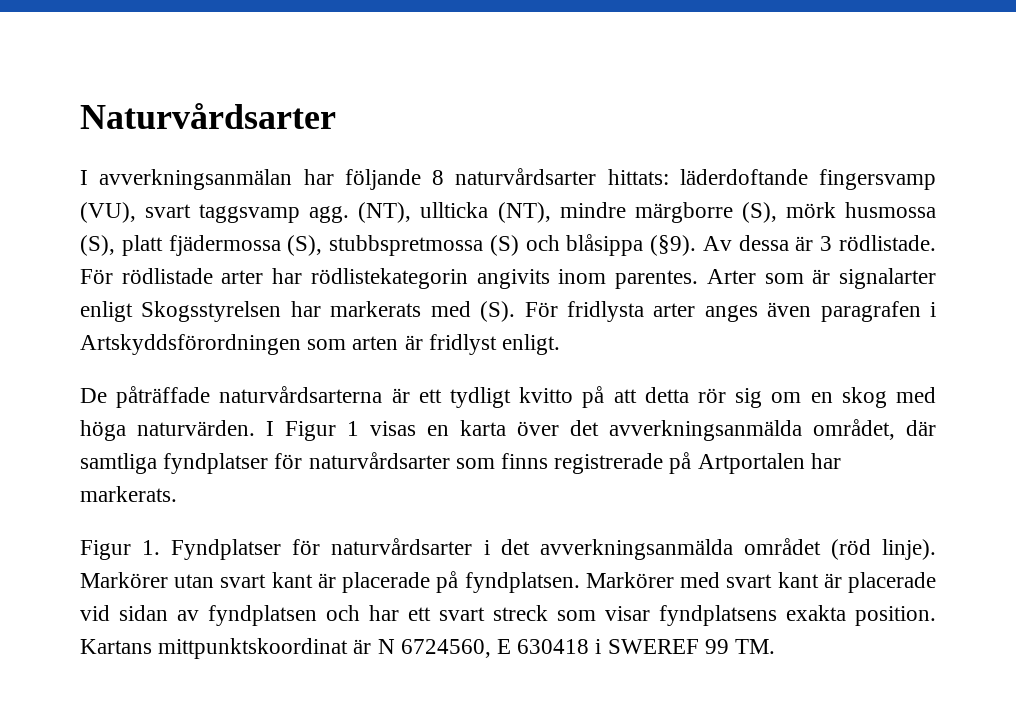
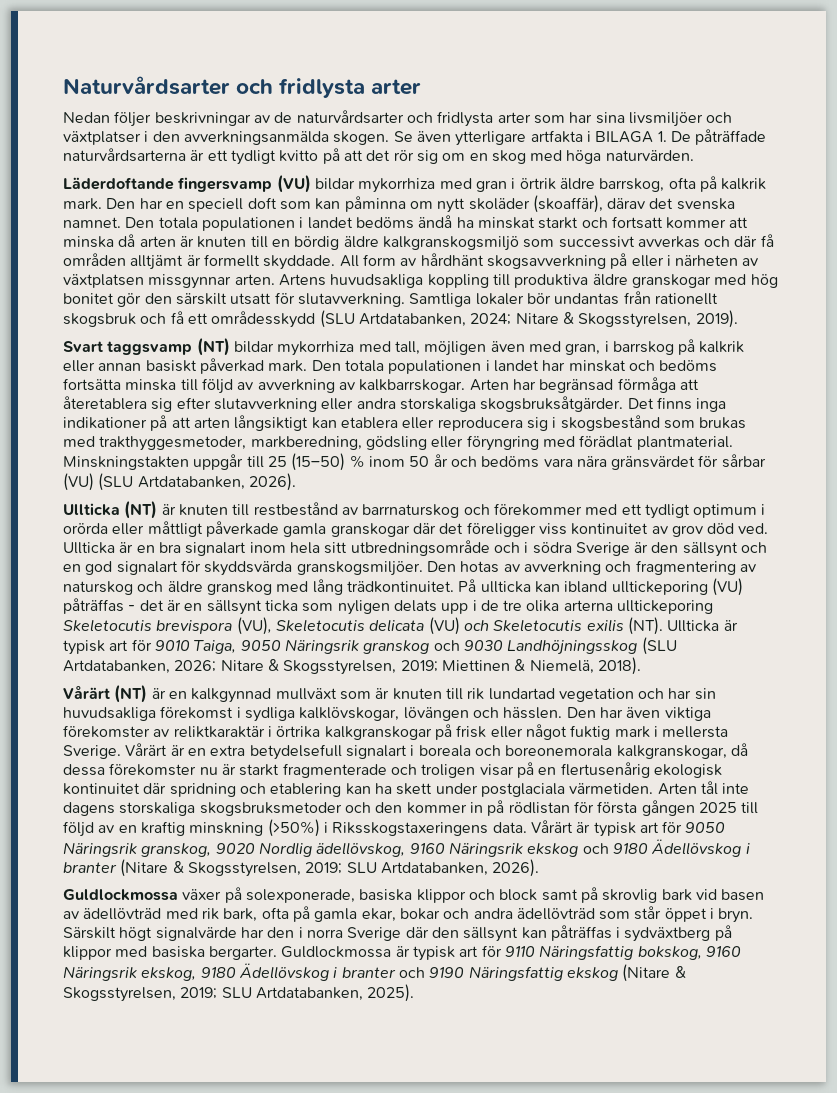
[80,168,936,190] [80,202,936,223] [80,234,936,256] [80,268,937,289] [80,301,936,322] [80,334,561,355] // I avverkningsanmälan har följande 8 naturvårdsarter hittats: läderdoftande fingersvamp (VU), svart taggsvamp agg. (NT), ullticka (NT), mindre märgborre (S), mörk husmossa (S), platt fjädermossa (S), stubbspretmossa (S) och blåsippa (§9). Av dessa är 3 rödlistade. För rödlistade arter har rödlistekategorin angivits inom parentes. Arter som är signalarter enligt Skogsstyrelsen har markerats med (S). För fridlysta arter anges även paragrafen i Artskyddsförordningen som arten är fridlyst enligt. // -> [236,78,422,98] [63,110,733,127] [63,130,667,146] och fridlysta arter // Nedan följer beskrivningar av de naturvårdsarter och fridlysta arter som har sina livsmiljöer och växtplatser i den avverkningsanmälda skogen. Se även ytterligare artfakta i BILAGA 1.
[644,387,689,403] detta -> [366,150,391,161] det
[266,419,936,441] [80,452,841,474] [80,486,177,502] [80,538,937,560] [80,571,937,593] [80,605,936,626] [80,638,776,659] I Figur 1 visas en karta över det avverkningsanmälda området, där samtliga fyndplatser för naturvårdsarter som finns registrerade på Artportalen har markerats. // Figur 1. Fyndplatser för naturvårdsarter i det avverkningsanmälda området (röd linje). Markörer utan svart kant är placerade på fyndplatsen. Markörer med svart kant är placerade vid sidan av fyndplatsen och har ett svart streck som visar fyndplatsens exakta position. Kartans mittpunktskoordinat är N 6724560, E 630418 i SWEREF 99 TM. -> [63,175,767,193] [63,195,735,213] [63,215,749,231] [63,234,774,251] [63,253,759,270] [63,274,778,289] [63,291,718,307] [63,310,738,328] [63,338,745,356] [63,358,718,374] [63,377,699,394] [63,396,727,412] [63,415,747,431] [63,435,733,451] [63,453,766,471] [63,473,296,491] [63,501,766,519] [63,521,769,537] [63,540,768,557] [63,560,756,576] [63,578,743,596] [63,598,714,615] [63,617,738,635] [63,637,677,655] [63,657,641,675] [63,685,716,703] [63,706,711,722] [63,724,729,740] [63,743,748,760] [63,762,722,778] [63,781,750,797] [63,800,759,816] [63,819,726,837] [63,839,750,857] [63,859,540,877] [63,887,765,903] [63,906,754,923] [63,925,732,942] [63,945,741,961] [63,963,686,982] [63,984,415,1002] // Läderdoftande fingersvamp (VU) bildar mykorrhiza med gran i örtrik äldre barrskog, ofta på kalkrik mark. Den har en speciell doft som kan påminna om nytt skoläder (skoaffär), därav det svenska namnet. Den totala populationen i landet bedöms ändå ha minskat starkt och fortsatt kommer att minska då arten är knuten till en bördig äldre kalkgranskogsmiljö som successivt avverkas och där få områden alltjämt är formellt skyddade. All form av hårdhänt skogsavverkning på eller i närheten av växtplatsen missgynnar arten. Artens huvudsakliga koppling till produktiva äldre granskogar med hög bonitet gör den särskilt utsatt för slutavverkning. Samtliga lokaler bör undantas från rationellt skogsbruk och få ett områdesskydd (SLU Artdatabanken, 2024; Nitare & Skogsstyrelsen, 2019). // Svart taggsvamp (NT) bildar mykorrhiza med tall, möjligen även med gran, i barrskog på kalkrik eller annan basiskt påverkad mark. Den totala populationen i landet har minskat och bedöms fortsätta minska till följd av avverkning av kalkbarrskogar. Arten har begränsad förmåga att återetablera sig efter slutavverkning eller andra storskaliga skogsbruksåtgärder. Det finns inga indikationer på att arten långsiktigt kan etablera eller reproducera sig i skogsbestånd som brukas med trakthyggesmetoder, markberedning, gödsling eller föryngring med förädlat plantmaterial. Minskningstakten uppgår till 25 (15–50) % inom 50 år och bedöms vara nära gränsvärdet för sårbar (VU) (SLU Artdatabanken, 2026). // Ullticka (NT) är knuten till restbestånd av barrnaturskog och förekommer med ett tydligt optimum i orörda eller måttligt påverkade gamla granskogar där det föreligger viss kontinuitet av grov död ved. Ullticka är en bra signalart inom hela sitt utbredningsområde och i södra Sverige är den sällsynt och en god signalart för skyddsvärda granskogsmiljöer. Den hotas av avverkning och fragmentering av naturskog och äldre granskog med lång trädkontinuitet. På ullticka kan ibland ulltickeporing (VU) påträffas - det är en sällsynt ticka som nyligen delats upp i de tre olika arterna ulltickeporing Skeletocutis brevispora (VU), Skeletocutis delicata (VU) och Skeletocutis exilis (NT). Ullticka är typisk art för 9010 Taiga, 9050 Näringsrik granskog och 9030 Landhöjningsskog (SLU Artdatabanken, 2026; Nitare & Skogsstyrelsen, 2019; Miettinen & Niemelä, 2018). // Vårärt (NT) är en kalkgynnad mullväxt som är knuten till rik lundartad vegetation och har sin huvudsakliga förekomst i sydliga kalklövskogar, lövängen och hässlen. Den har även viktiga förekomster av reliktkaraktär i örtrika kalkgranskogar på frisk eller något fuktig mark i mellersta Sverige. Vårärt är en extra betydelsefull signalart i boreala och boreonemorala kalkgranskogar, då dessa förekomster nu är starkt fragmenterade och troligen visar på en flertusenårig ekologisk kontinuitet där spridning och etablering kan ha skett under postglaciala värmetiden. Arten tål inte dagens storskaliga skogsbruksmetoder och den kommer in på rödlistan för första gången 2025 till följd av en kraftig minskning (>50%) i Riksskogstaxeringens data. Vårärt är typisk art för 9050 Näringsrik granskog, 9020 Nordlig ädellövskog, 9160 Näringsrik ekskog och 9180 Ädellövskog i branter (Nitare & Skogsstyrelsen, 2019; SLU Artdatabanken, 2026). // Guldlockmossa växer på solexponerade, basiska klippor och block samt på skrovlig bark vid basen av ädellövträd med rik bark, ofta på gamla ekar, bokar och andra ädellövträd som står öppet i bryn. Särskilt högt signalvärde har den i norra Sverige där den sällsynt kan påträffas i sydväxtberg på klippor med basiska bergarter. Guldlockmossa är typisk art för 9110 Näringsfattig bokskog, 9160 Näringsrik ekskog, 9180 Ädellövskog i branter och 9190 Näringsfattig ekskog (Nitare & Skogsstyrelsen, 2019; SLU Artdatabanken, 2025).

